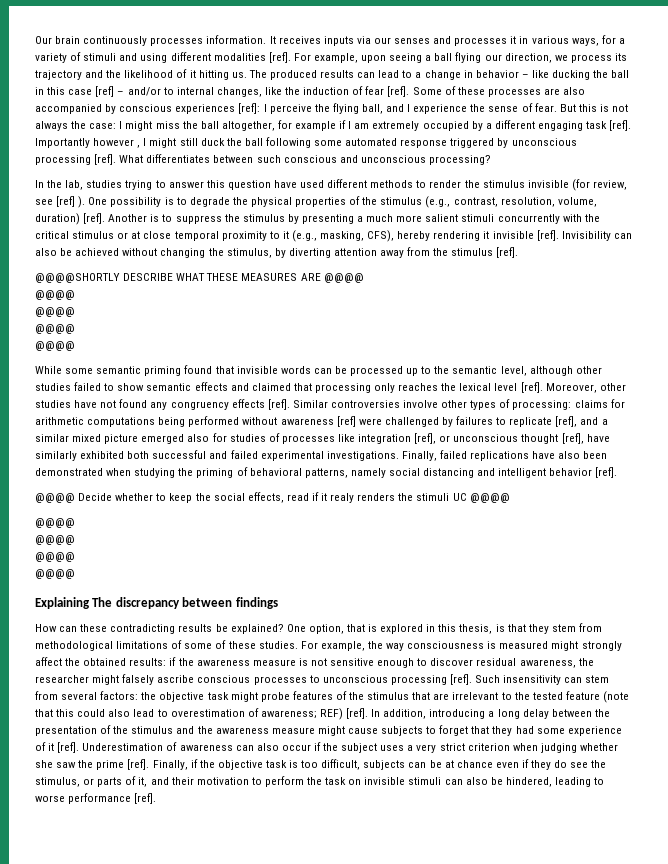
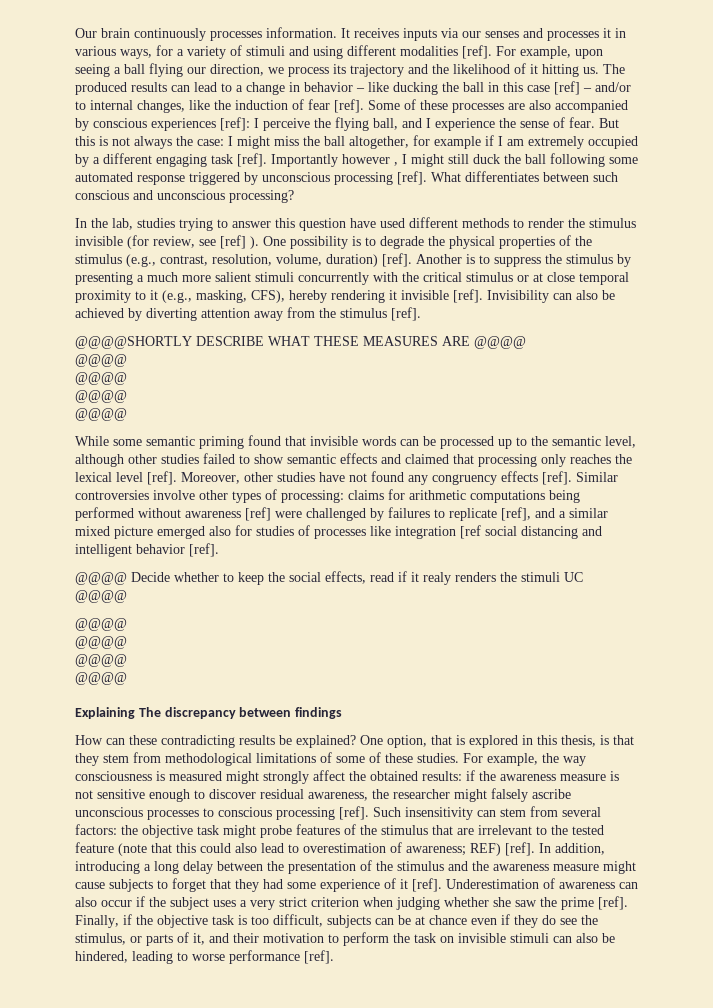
[122,248,272,258] without changing the stimulus, -> (124, 313) none
[414,433,610,444] [35,450,608,461] [35,467,386,478] [ref], or unconscious thought [ref], have similarly exhibited both successful and failed experimental investigations. Finally, failed replications have also been demonstrated when studying the priming of behavioral patterns, namely -> [460,525,481,539] [ref
[197,675,251,683] conscious -> [75,807,143,817] unconscious
[322,675,388,683] unconscious -> [218,807,272,817] conscious

